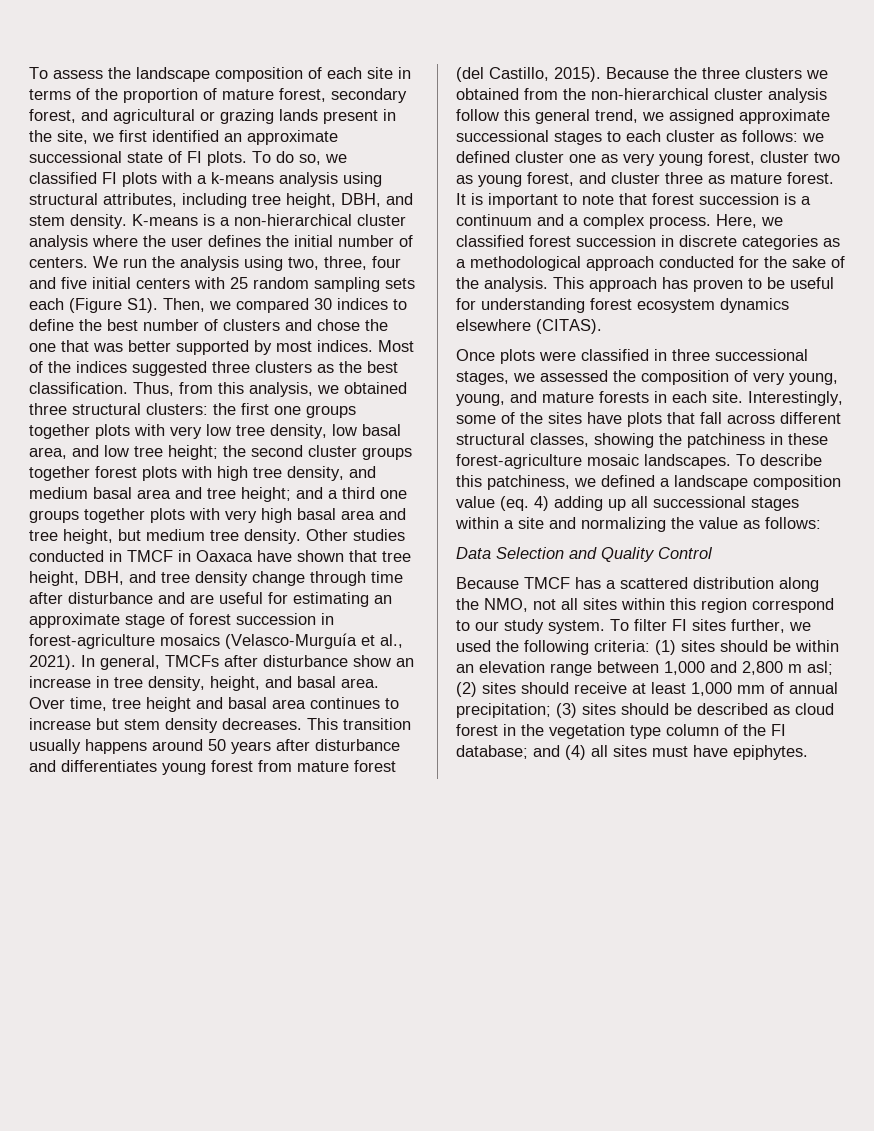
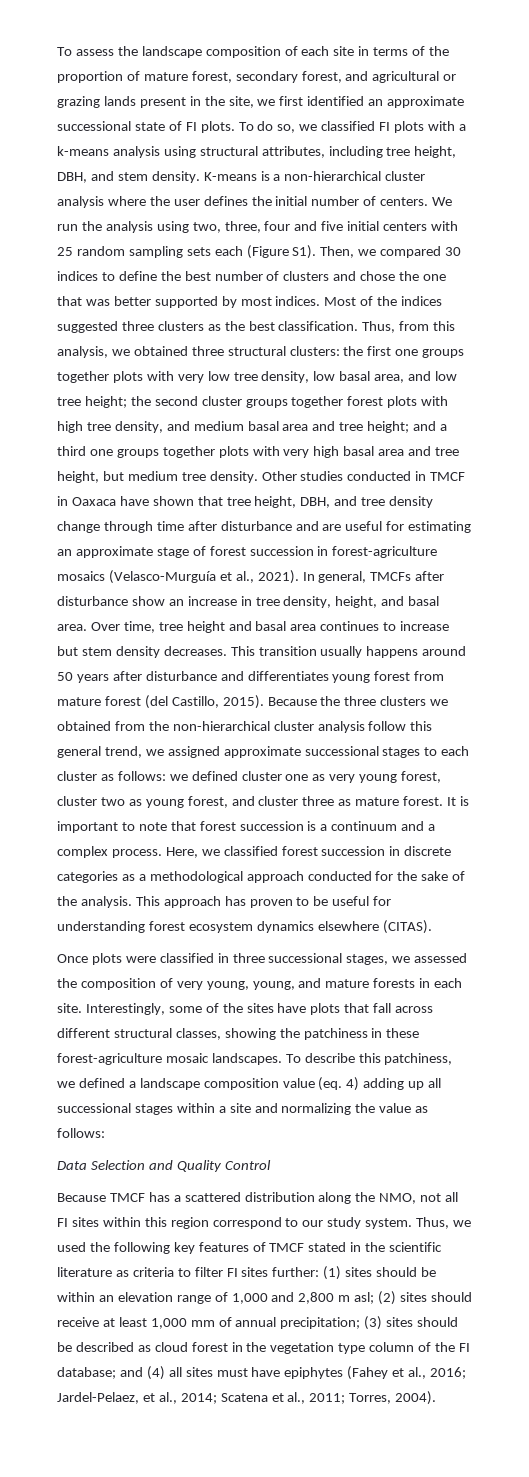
(578, 604) none -> [57,1218,68,1227] FI
[610,619,811,633] [456,640,650,655] To filter FI sites further, we used the following criteria: -> [416,1217,472,1229] [57,1242,443,1254] [57,1267,320,1277] Thus, we used the following key features of TMCF stated in the scientific literature as criteria to filter FI sites further:
[597,661,659,673] between -> [214,1292,228,1302] of
[733,745,808,760] epiphytes. -> [284,1366,467,1380] [57,1391,437,1405] epiphytes (Fahey et al., 2016; Jardel-Pelaez, et al., 2014; Scatena et al., 2011; Torres, 2004).

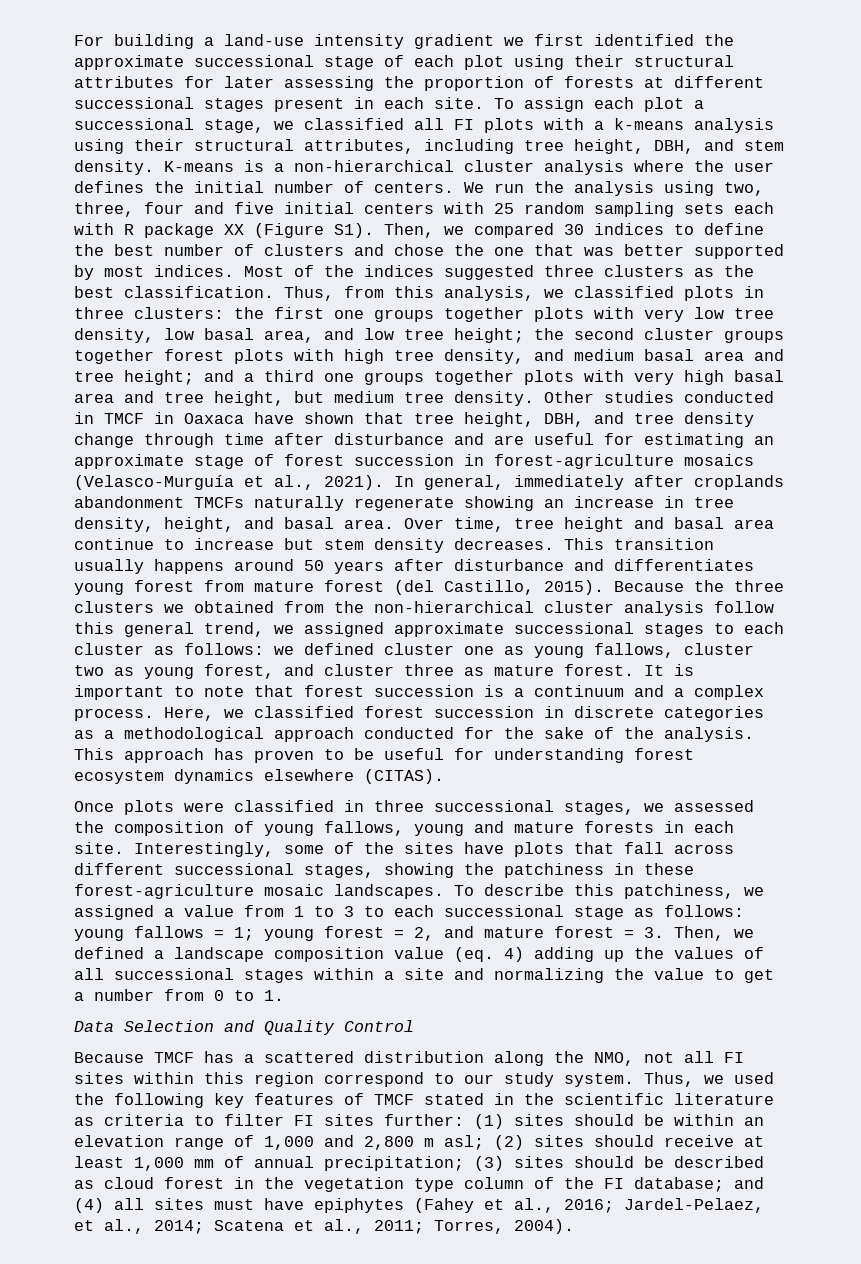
[57,46,450,58] [57,71,457,83] [57,96,465,108] [57,121,376,133] To assess the landscape composition of each site in terms of the proportion of mature forest, secondary forest, and agricultural or grazing lands present in the site, we first identified an approximate successional state of FI plots. To do so, we classified -> [74,34,734,49] [74,55,734,70] [74,76,764,91] [74,97,704,112] [74,118,444,133] For building a land-use intensity gradient we first identified the approximate successional stage of each plot using their structural attributes for later assessing the proportion of forests at different successional stages present in each site. To assign each plot a successional stage, we classified all
(196, 152) none -> [134,139,184,151] their
(243, 251) none -> [74,223,244,238] with R package XX
[133,346,286,356] obtained three structural -> [574,286,764,301] [74,307,124,319] classified plots in three
[370,571,445,581] [57,596,165,606] TMCFs after disturbance show -> [514,475,784,490] [74,496,534,511] immediately after croplands abandonment TMCFs naturally regenerate showing
[320,621,380,631] continues -> [74,538,154,550] continue
[329,771,442,783] very young forest, -> [534,643,674,658] young fallows,
[176,981,295,990] very young, young, -> [264,821,464,836] young fallows, young
[113,1028,221,1040] structural classes, -> [174,863,374,878] successional stages,
(75, 1084) none -> [74,905,744,920] [74,926,754,941] assigned a value from 1 to 3 to each successional stage as follows: young fallows = 1; young forest = 2, and mature forest = 3. Then, we
(425, 1085) none -> [634,947,764,959] the values of
[415,1106,429,1113] [57,1128,105,1138] as follows: -> [714,969,774,983] [74,989,284,1001] to get a number from 0 to 1.

